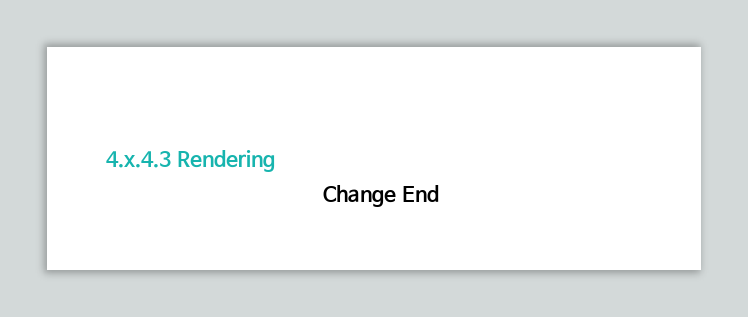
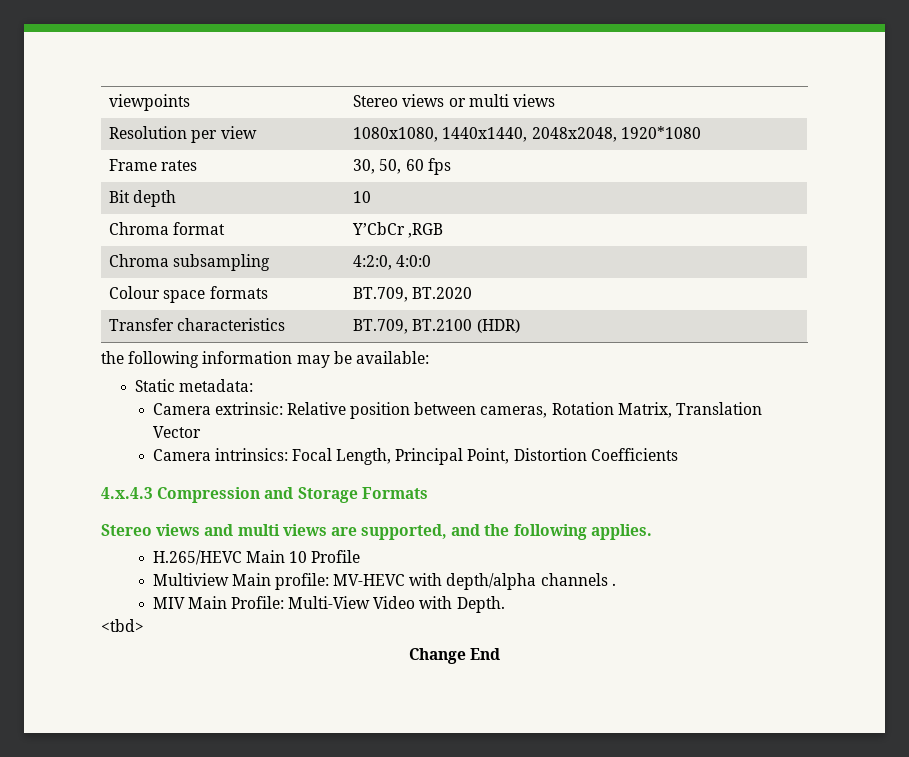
[106,150,275,172] 4.x.4.3 Rendering -> [109,94,191,111] [353,94,555,107] [109,126,257,143] [353,126,701,142] [109,159,198,171] [353,158,451,175] [109,190,177,207] [353,191,372,203] [109,222,226,235] [352,222,444,238] [109,254,271,271] [353,255,432,270] [109,286,268,303] [353,287,473,302] [109,318,286,331] [353,319,520,334] [101,351,429,368] [135,379,254,392] [152,402,762,419] [152,426,201,438] [152,448,678,465] [101,487,428,503] [101,524,652,540] [152,550,361,565] [152,573,616,590] [152,596,505,613] [101,619,144,632] viewpoints | Stereo views or multi views // Resolution per view | 1080x1080, 1440x1440, 2048x2048, 1920*1080 // Frame rates | 30, 50, 60 fps // Bit depth | 10 // Chroma format | Y’CbCr ,RGB // Chroma subsampling | 4:2:0, 4:0:0 // Colour space formats | BT.709, BT.2020 // Transfer characteristics | BT.709, BT.2100 (HDR) // the following information may be available: // Static metadata: // Camera extrinsic: Relative position between cameras, Rotation Matrix, Translation Vector // Camera intrinsics: Focal Length, Principal Point, Distortion Coefficients // 4.x.4.3 Compression and Storage Formats // Stereo views and multi views are supported, and the following applies. // H.265/HEVC Main 10 Profile // Multiview Main profile: MV-HEVC with depth/alpha channels . // MIV Main Profile: Multi-View Video with Depth. // <tbd>

